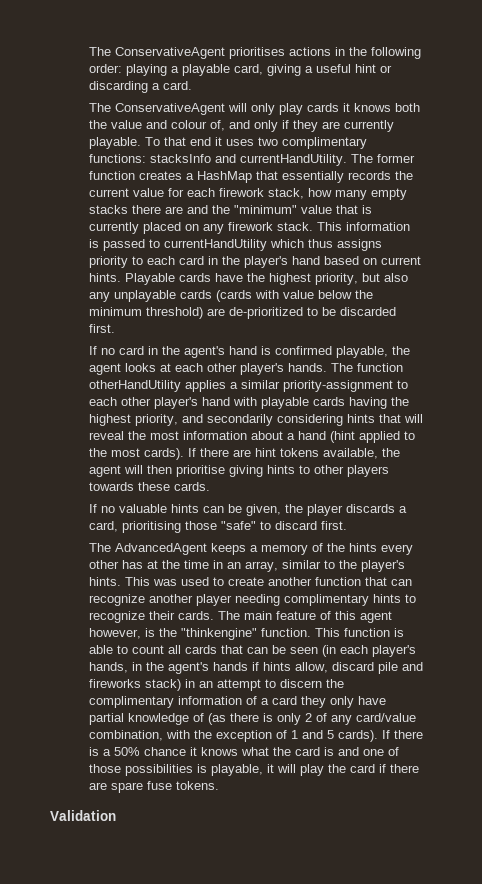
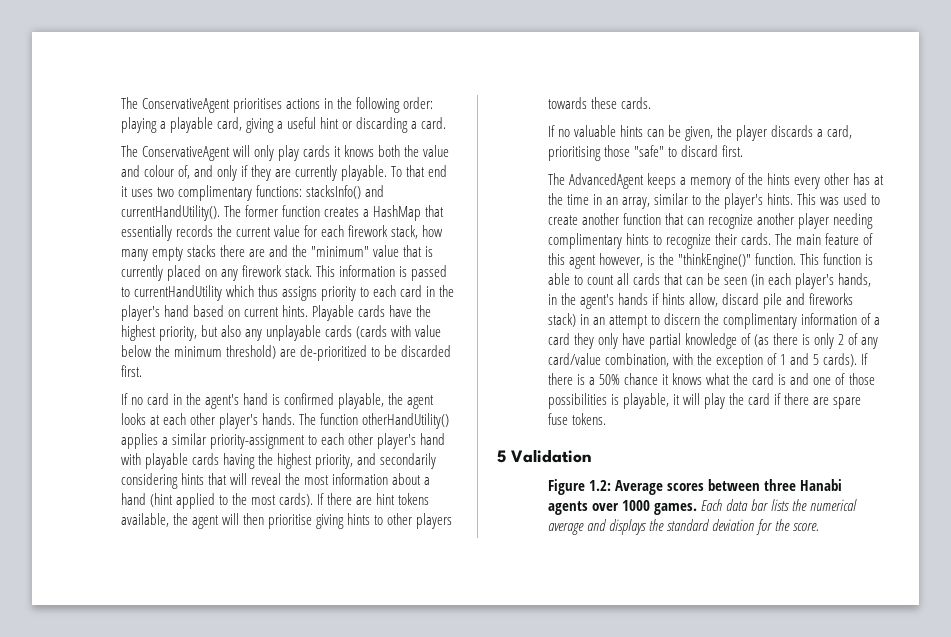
[150,154,348,166] stacksInfo and currentHandUtility. -> [306,185,385,199] [120,205,220,221] stacksInfo() and currentHandUtility().
[89,380,182,392] otherHandUtility -> [362,413,450,429] otherHandUtility()
[181,628,258,640] "thinkengine" -> [678,253,752,269] "thinkEngine()"
(220, 785) none -> [497,450,506,463] 5
(116, 815) none -> [547,479,843,495] [547,499,858,515] [547,519,820,535] // Figure 1.2: Average scores between three Hanabi agents over 1000 games. Each data bar lists the numerical average and displays the standard deviation for the score.

